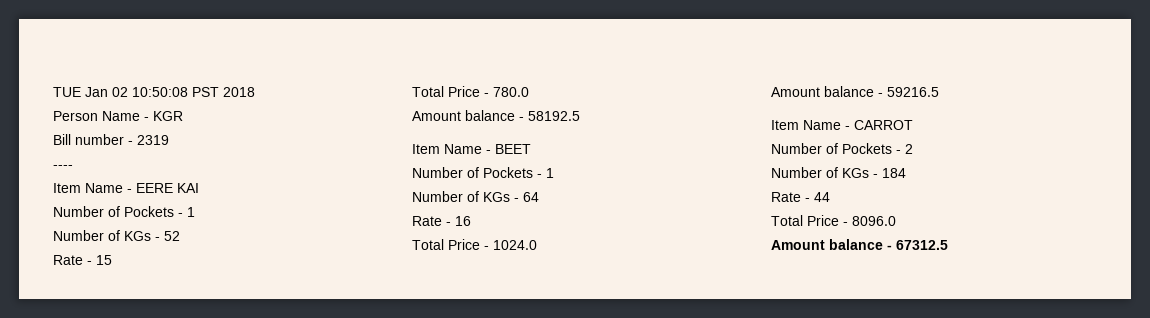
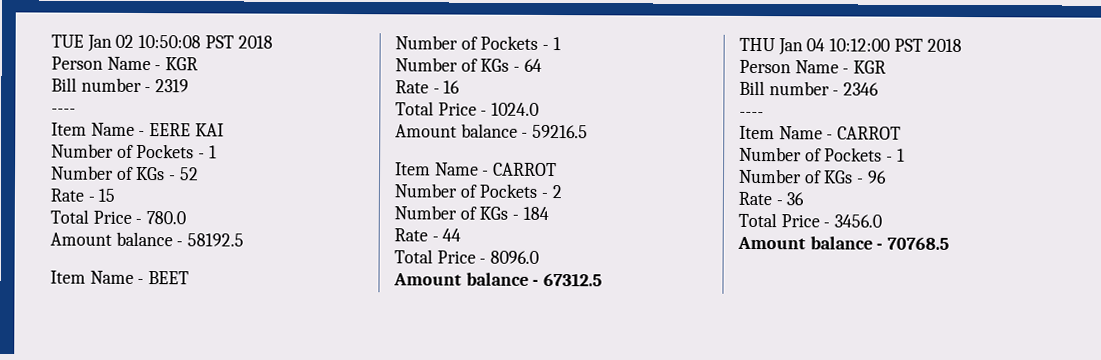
(948, 245) none -> [739,37,962,56] [739,59,887,74] [739,80,880,96] [739,111,764,118] [739,125,902,140] [739,146,905,162] [738,168,887,184] [738,191,805,206] [738,212,883,228] [737,236,950,250] // THU Jan 04 10:12:00 PST 2018 // Person Name - KGR // Bill number - 2346 // ---- // Item Name - CARROT // Number of Pockets - 1 // Number of KGs - 96 // Rate - 36 // Total Price - 3456.0 // Amount balance - 70768.5

